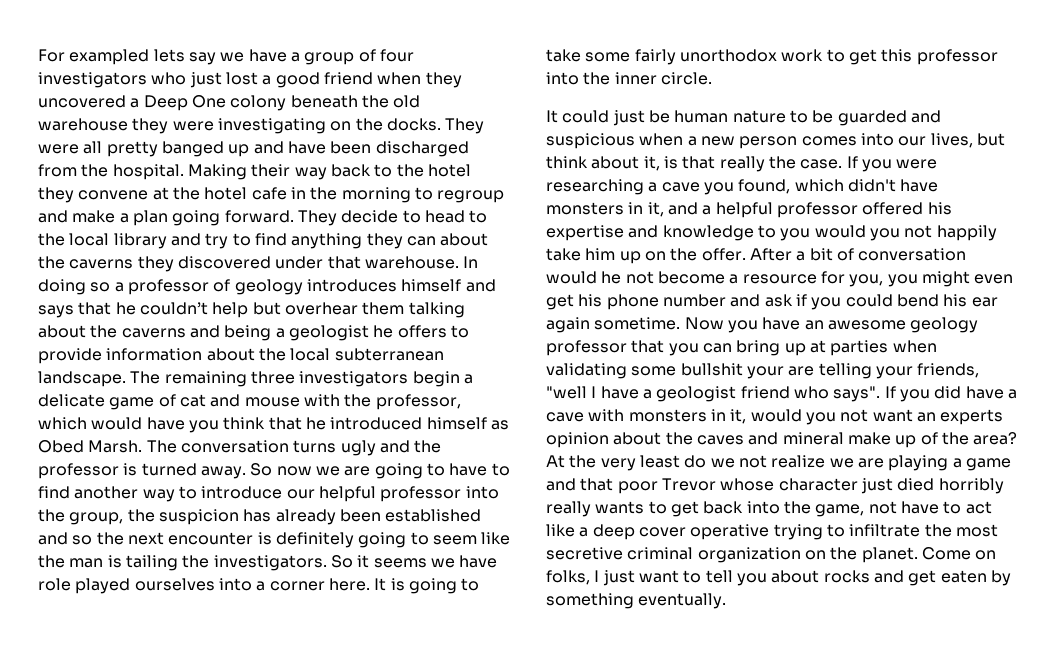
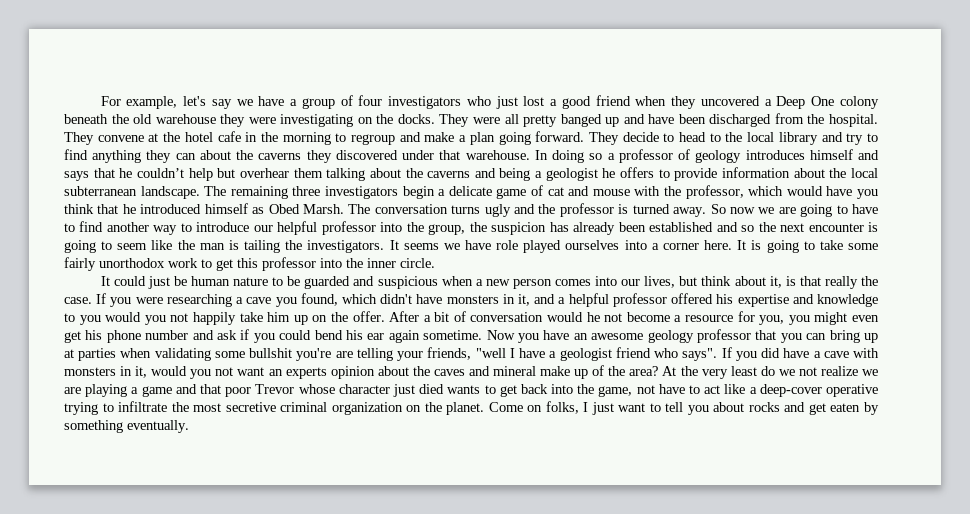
[69,49,185,65] exampled lets -> [126,96,207,109] example, let's
[187,164,471,180] [38,187,74,203] Making their way back to the hotel they -> [64,132,94,145] They
[275,532,354,548] definitely -> (878, 227) none
[330,555,370,568] So it -> [389,240,399,250] It
[746,366,784,379] your -> [296,348,332,361] you're
[938,478,1004,494] [546,501,591,517] horribly really -> (445, 389) none
[592,524,686,540] deep cover -> [759,384,822,397] deep-cover

